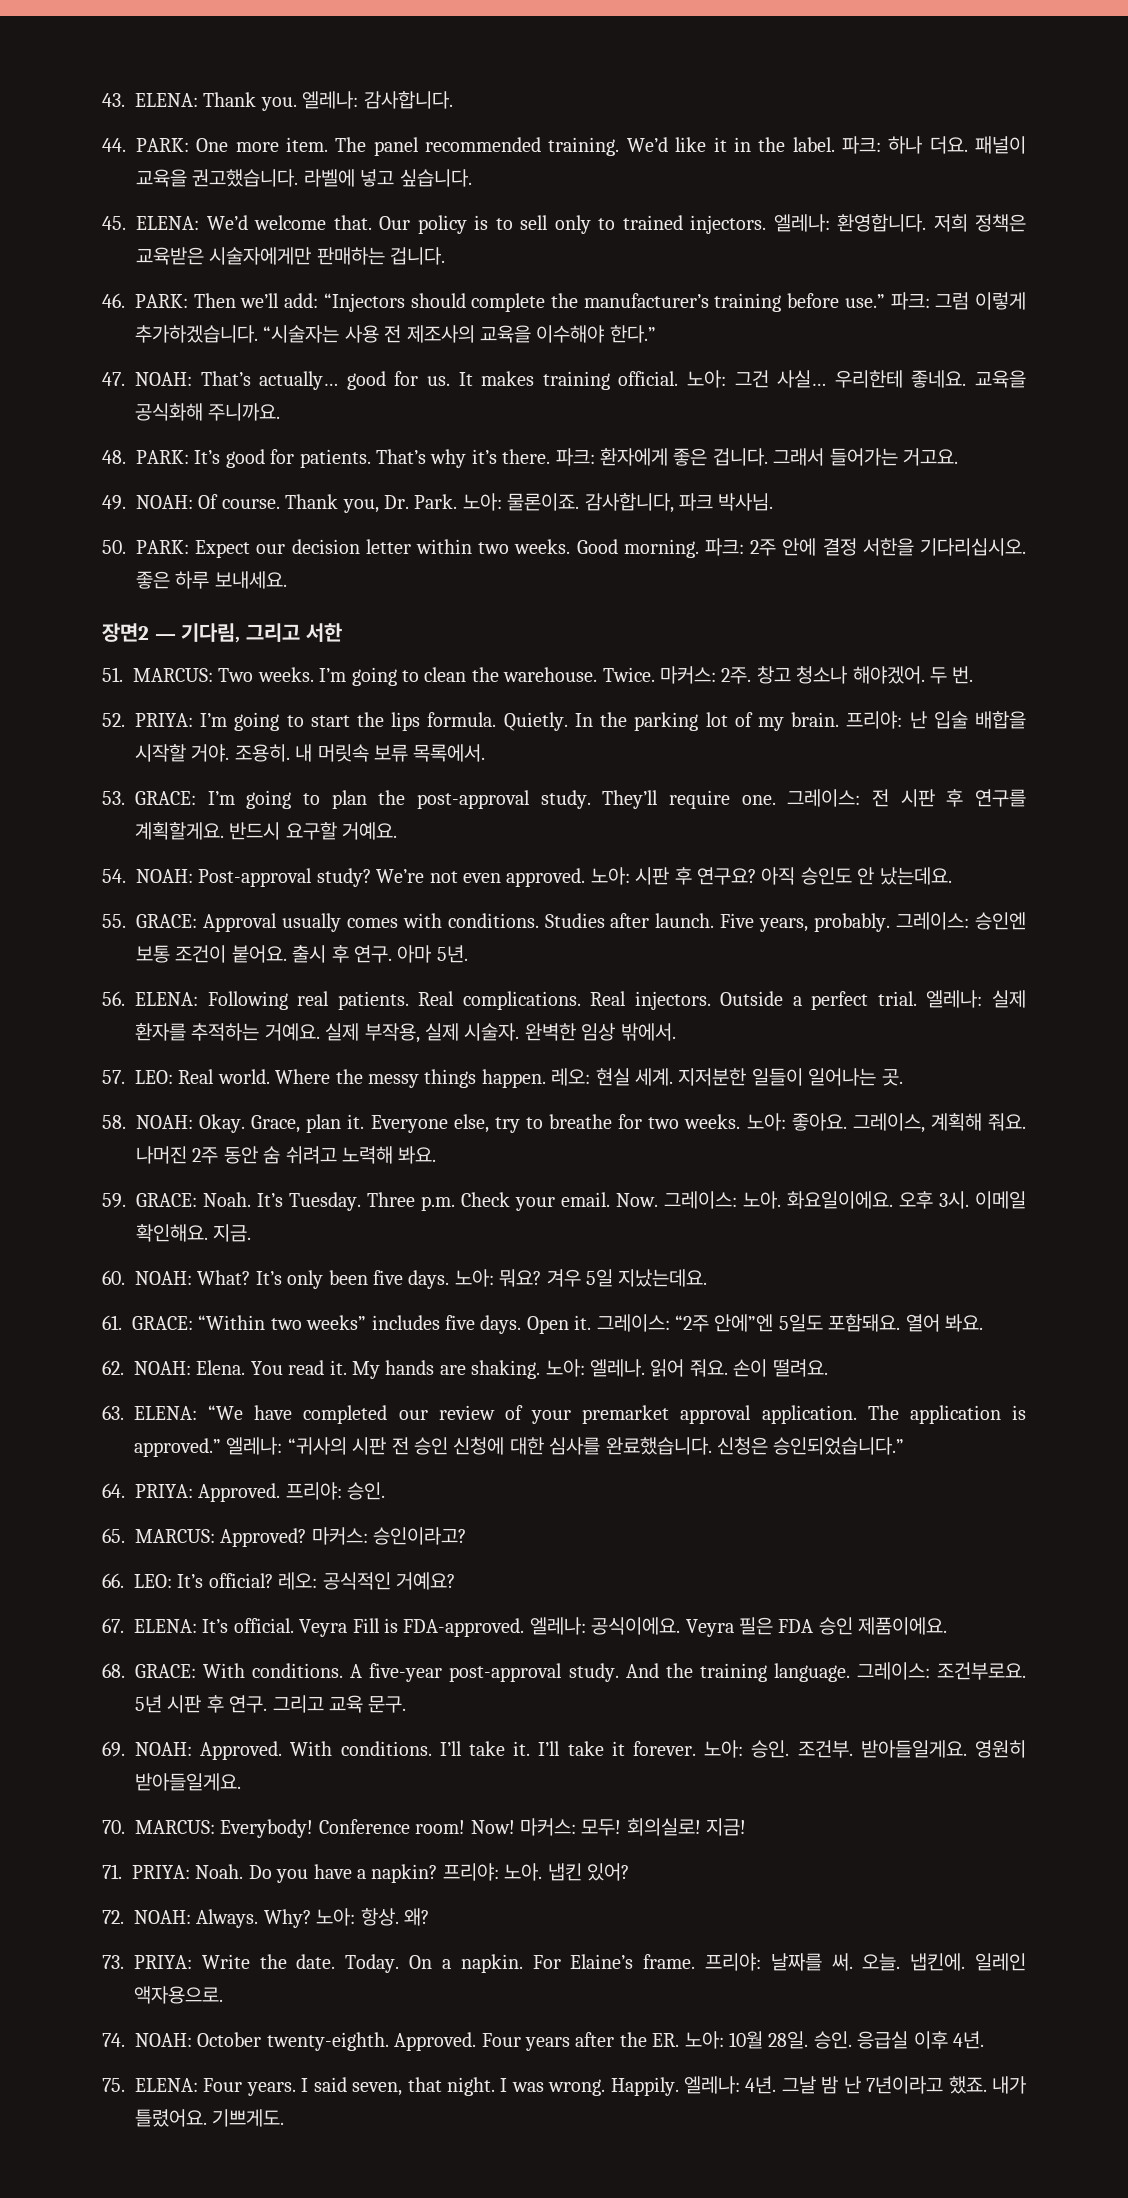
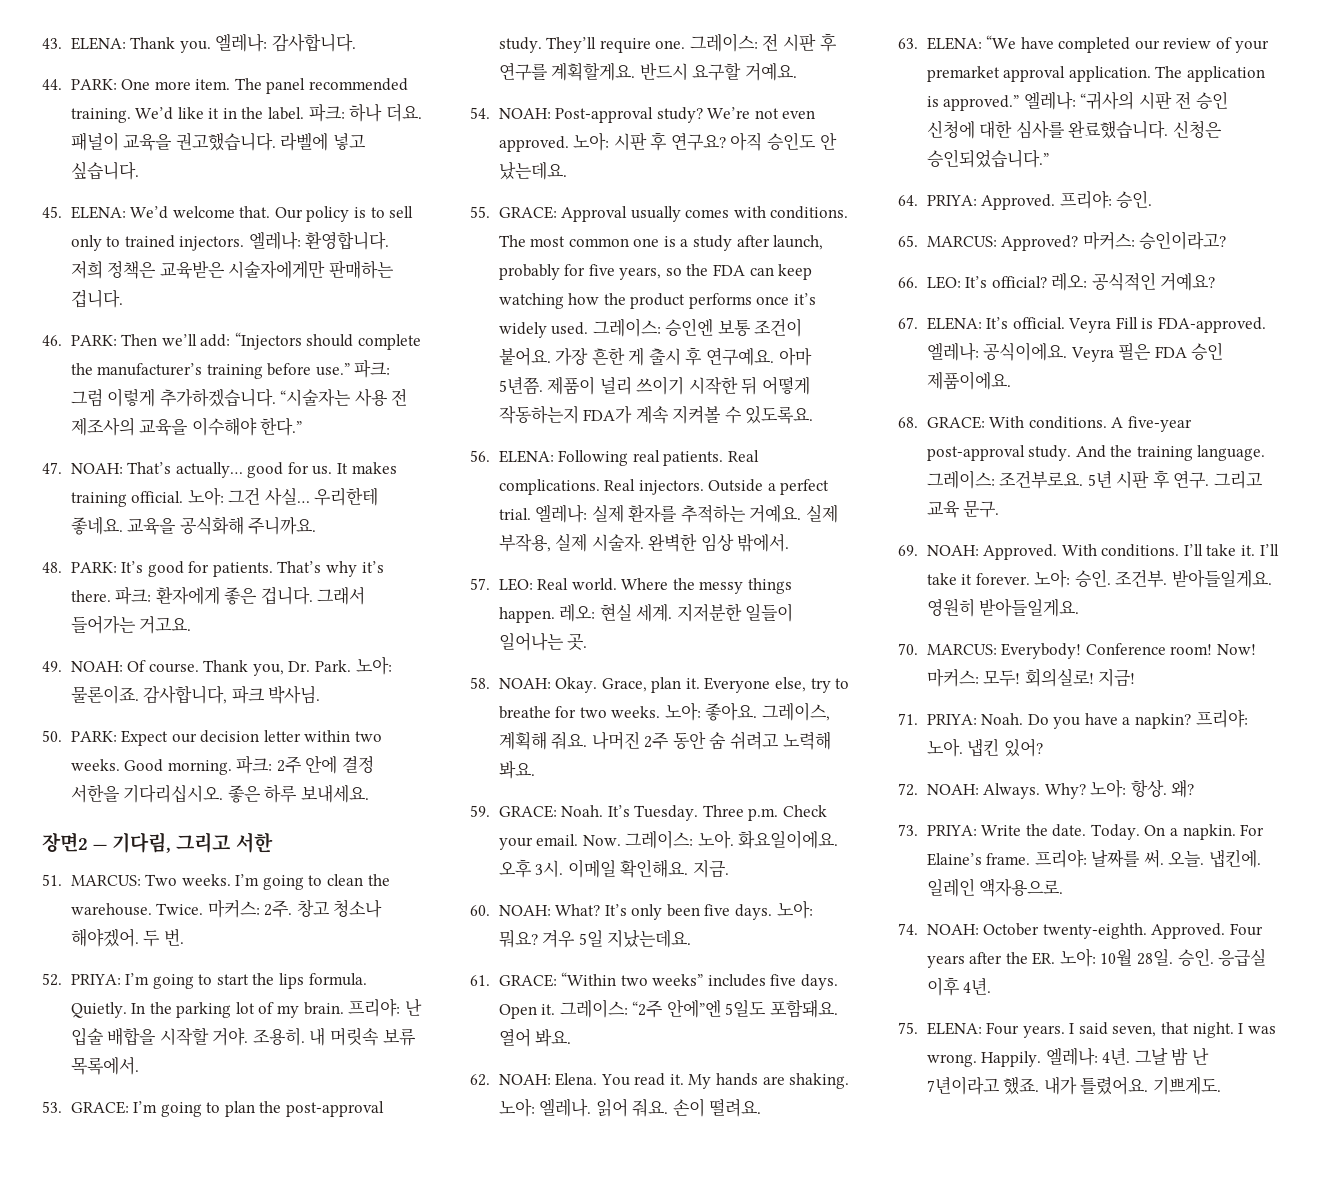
[544,913,891,932] Studies after launch. Five years, probably. -> [498,235,824,251] [498,264,813,280] [498,293,817,309] [498,322,589,338] The most common one is a study after launch, probably for five years, so the FDA can keep watching how the product performs once it’s widely used.
[292,945,468,963] 출시 후 연구. 아마 5년. -> [555,347,812,366] [498,376,811,395] [498,405,814,424] 가장 흔한 게 출시 후 연구예요. 아마 5년쯤. 제품이 널리 쓰이기 시작한 뒤 어떻게 작동하는지 FDA가 계속 지켜볼 수 있도록요.

